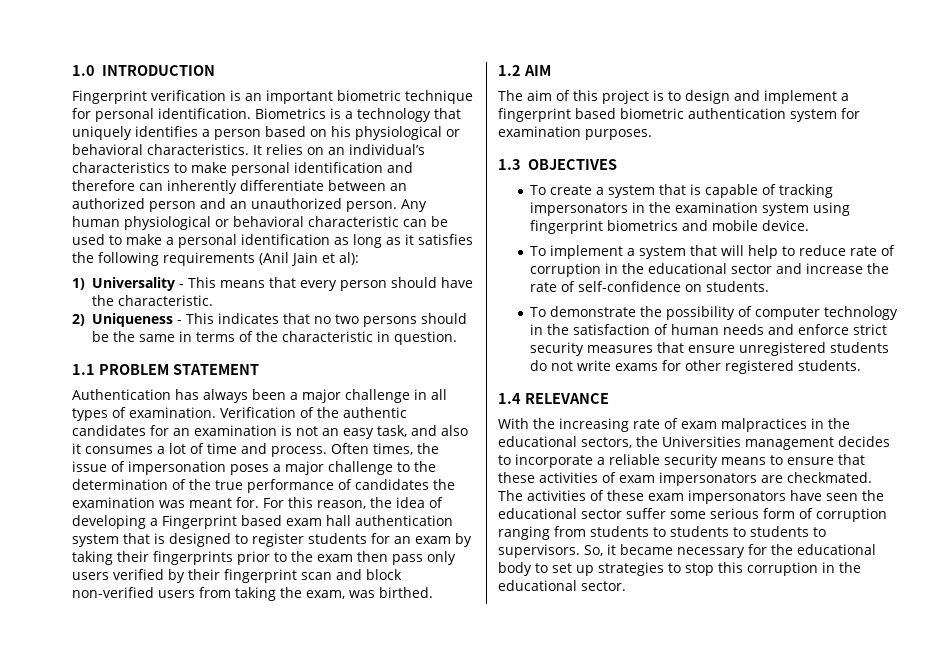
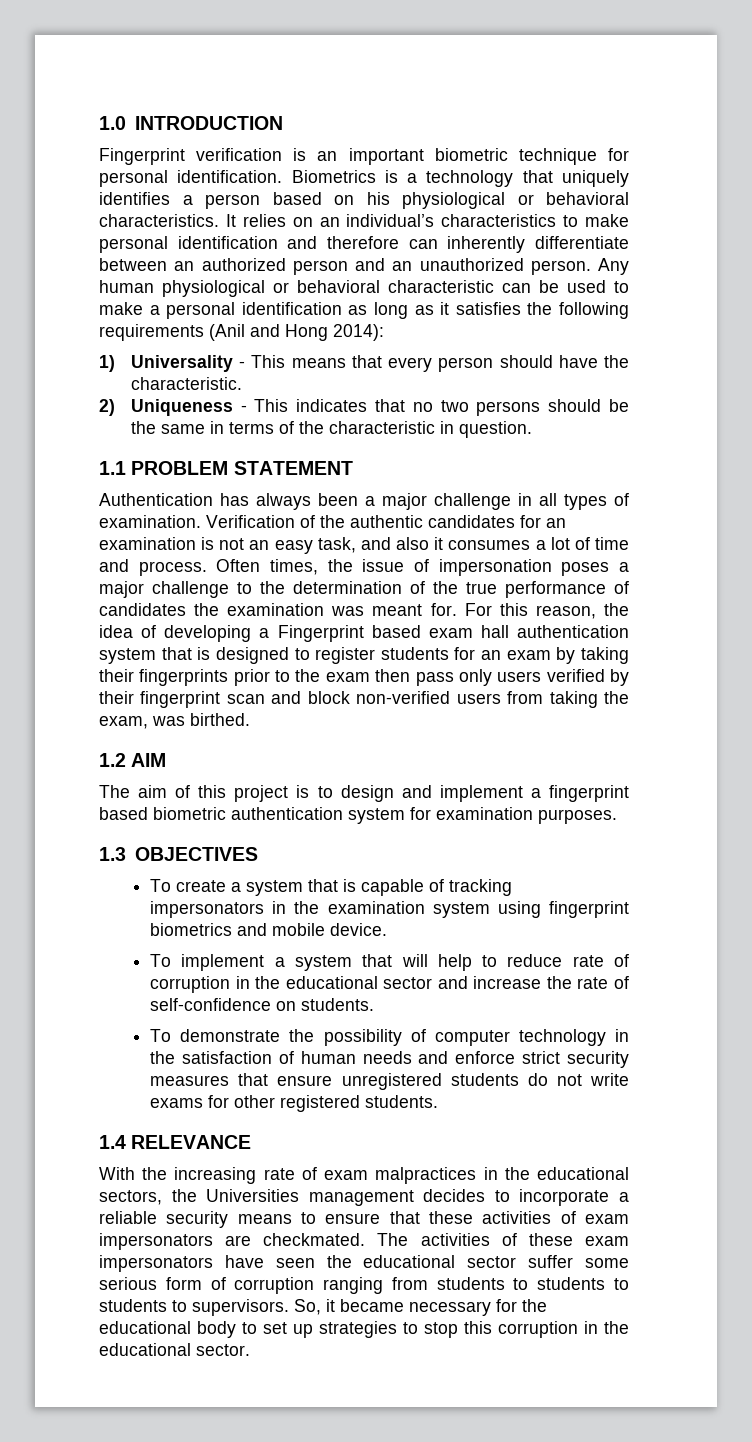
[291,252,359,266] Jain et al): -> [250,324,384,341] and Hong 2014):

